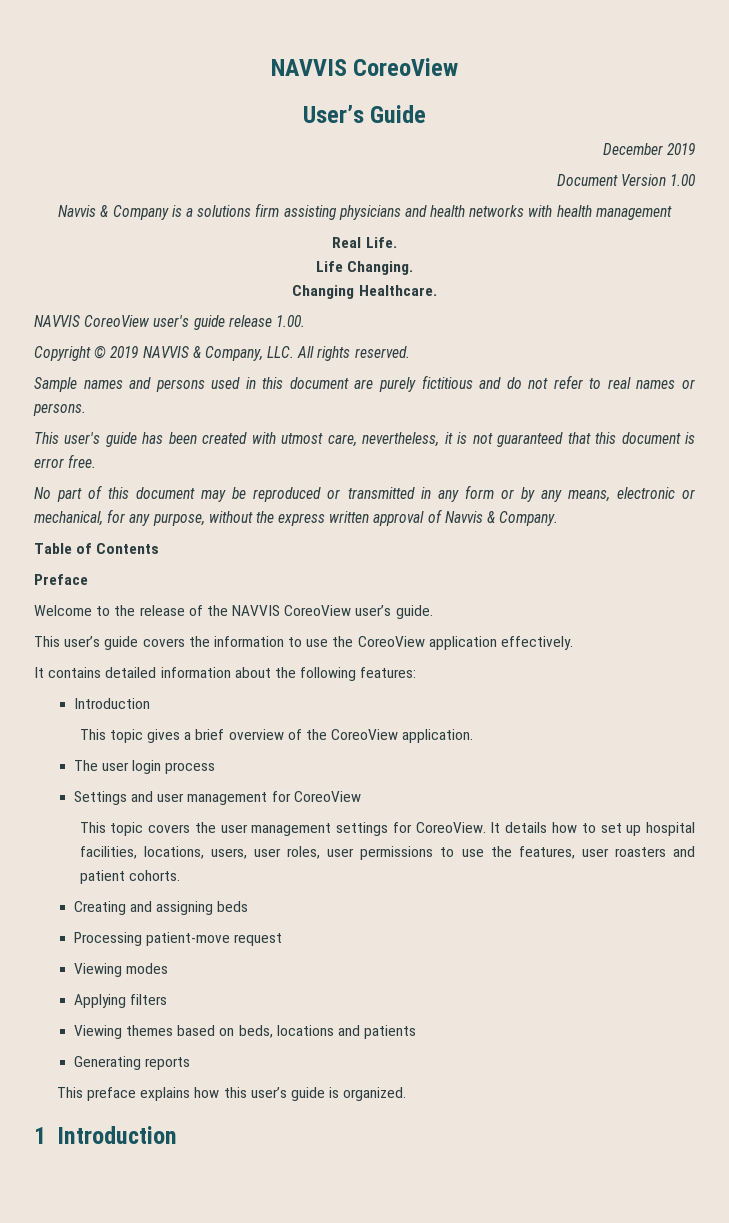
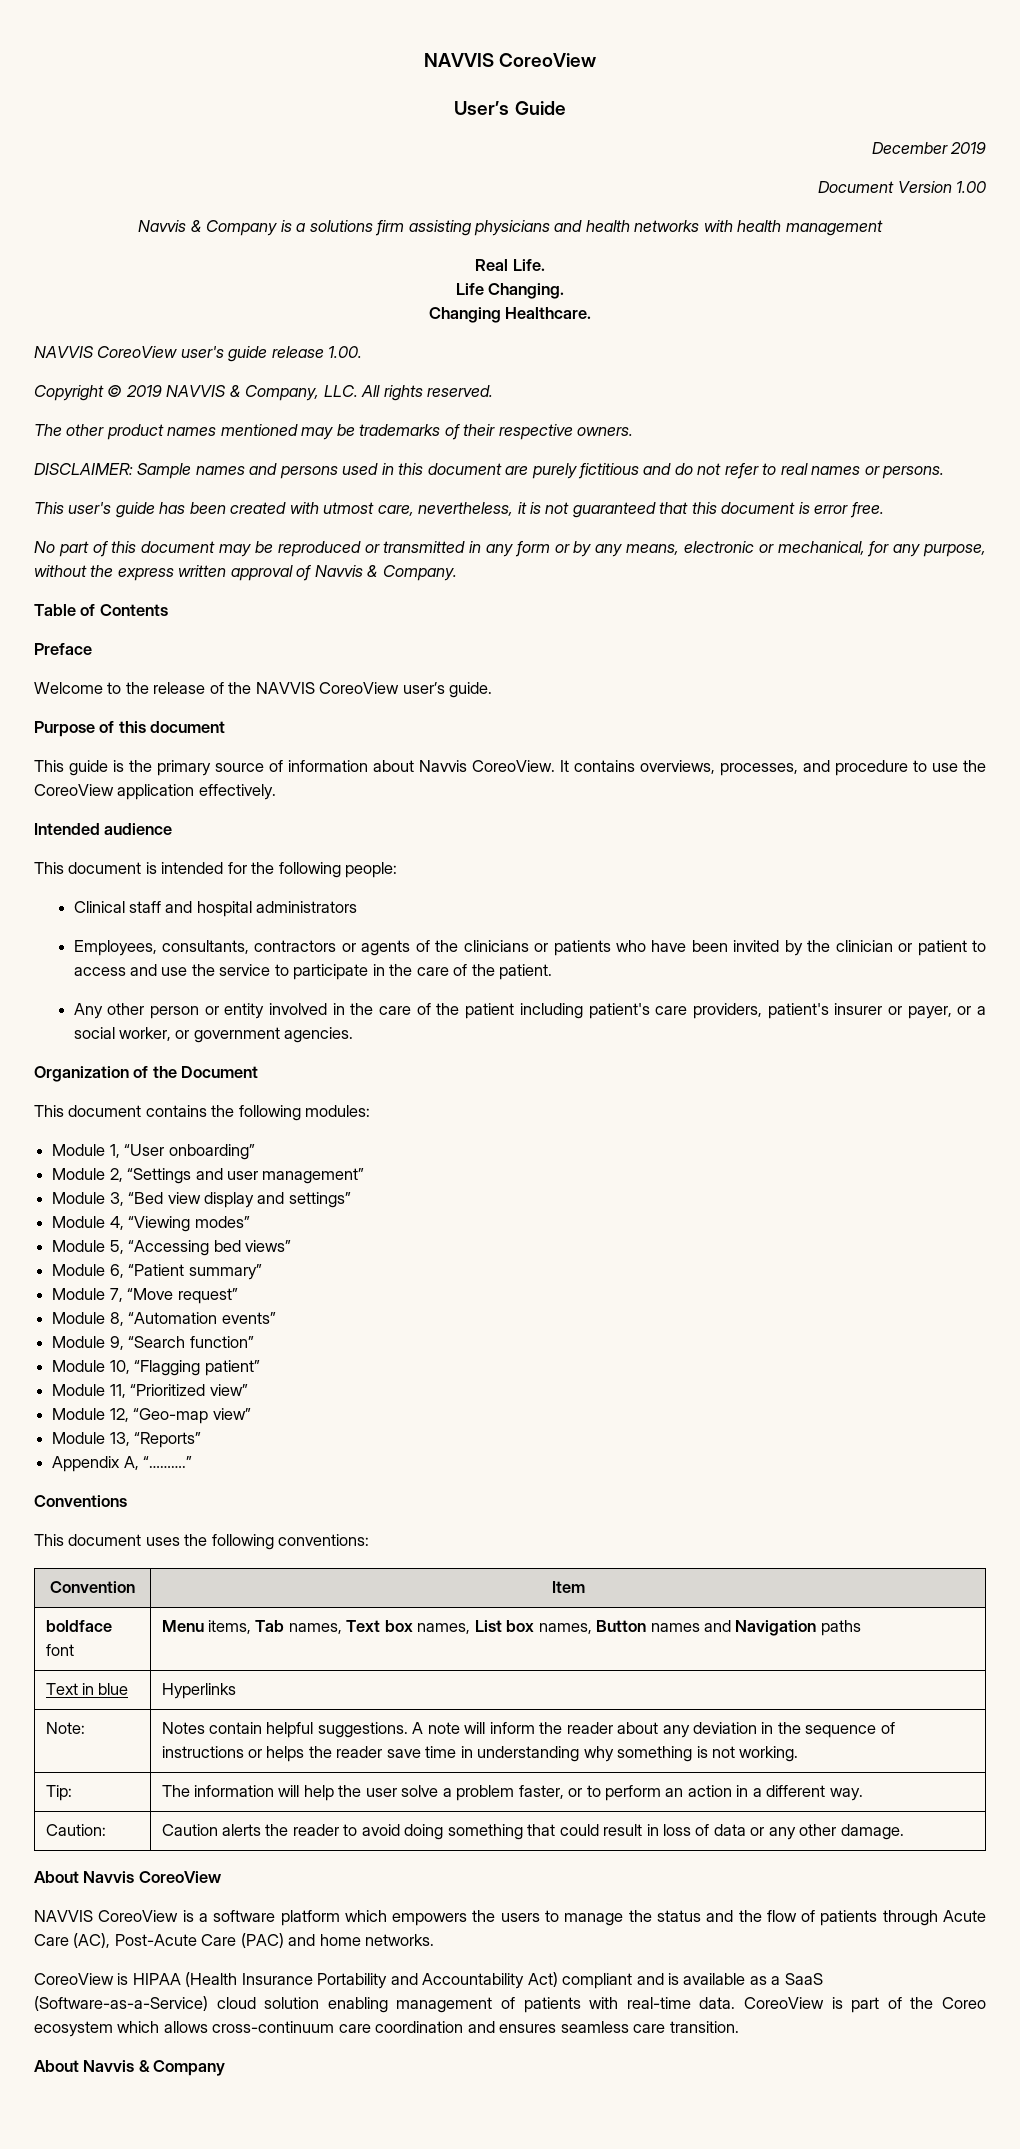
(410, 352) none -> [34,424,634,440] [34,463,133,475] The other product names mentioned may be trademarks of their respective owners. // DISCLAIMER:
[34,636,284,650] This user’s guide covers the information -> [34,721,226,737] [34,760,908,776] Purpose of this document // This guide is the primary source of information about Navvis CoreoView. It contains overviews, processes, and procedure
[34,667,417,681] [73,698,150,709] [79,729,474,743] [73,760,216,774] [73,791,361,805] [79,822,696,836] [79,846,696,860] [79,870,180,884] [73,901,249,915] [73,932,283,946] [73,963,169,977] [73,994,168,1008] [73,1025,417,1039] [73,1056,191,1070] [56,1087,407,1101] [34,1126,177,1144] It contains detailed information about the following features: // Introduction // This topic gives a brief overview of the CoreoView application. // The user login process // Settings and user management for CoreoView // This topic covers the user management settings for CoreoView. It details how to set up hospital facilities, locations, users, user roles, user permissions to use the features, user roasters and patient cohorts. // Creating and assigning beds // Processing patient-move request // Viewing modes // Applying filters // Viewing themes based on beds, locations and patients // Generating reports // This preface explains how this user’s guide is organized. // 1 Introduction -> [34,823,173,835] [34,862,398,878] [73,901,358,917] [73,940,987,956] [73,964,553,980] [73,1003,986,1019] [73,1027,354,1043] [34,1066,259,1082] [34,1105,371,1121] [52,1144,255,1160] [52,1168,365,1184] [52,1192,351,1208] [52,1216,250,1232] [52,1240,291,1256] [52,1264,262,1280] [52,1288,238,1304] [52,1312,276,1326] [52,1336,254,1350] [52,1360,260,1376] [52,1384,248,1398] [52,1408,251,1424] [52,1432,202,1448] [52,1456,193,1472] [34,1495,127,1507] [34,1534,370,1550] [50,1581,135,1593] [551,1581,585,1593] [45,1620,112,1632] [45,1644,74,1656] [161,1620,861,1636] [45,1683,129,1695] [161,1683,236,1699] [45,1722,85,1734] [161,1722,895,1738] [161,1746,799,1762] [45,1785,72,1801] [161,1785,863,1801] [45,1824,106,1836] [161,1824,904,1840] [34,1871,221,1883] [34,1910,986,1926] [34,1933,435,1948] [34,1972,823,1989] [34,1996,987,2013] [34,2021,739,2037] [34,2060,226,2076] Intended audience // This document is intended for the following people: // Clinical staff and hospital administrators // Employees, consultants, contractors or agents of the clinicians or patients who have been invited by the clinician or patient to access and use the service to participate in the care of the patient. // Any other person or entity involved in the care of the patient including patient's care providers, patient's insurer or payer, or a social worker, or government agencies. // Organization of the Document // This document contains the following modules: // Module 1, “User onboarding” // Module 2, “Settings and user management” // Module 3, “Bed view display and settings” // Module 4, “Viewing modes” // Module 5, “Accessing bed views” // Module 6, “Patient summary” // Module 7, “Move request” // Module 8, “Automation events” // Module 9, “Search function” // Module 10, “Flagging patient” // Module 11, “Prioritized view” // Module 12, “Geo-map view” // Module 13, “Reports” // Appendix A, “……….” // Conventions // This document uses the following conventions: // Convention | Item // boldface font | Menu items, Tab names, Text box names, List box names, Button names and Navigation paths // Text in blue | Hyperlinks // Note: | Notes contain helpful suggestions. A note will inform the reader about any deviation in the sequence of instructions or helps the reader save time in understanding why something is not working. // Tip: | The information will help the user solve a problem faster, or to perform an action in a different way. // Caution: | Caution alerts the reader to avoid doing something that could result in loss of data or any other damage. // About Navvis CoreoView // NAVVIS CoreoView is a software platform which empowers the users to manage the status and the flow of patients through Acute Care (AC), Post-Acute Care (PAC) and home networks. // CoreoView is HIPAA (Health Insurance Portability and Accountability Act) compliant and is available as a SaaS (Software-as-a-Service) cloud solution enabling management of patients with real-time data. CoreoView is part of the Coreo ecosystem which allows cross-continuum care coordination and ensures seamless care transition. // About Navvis & Company

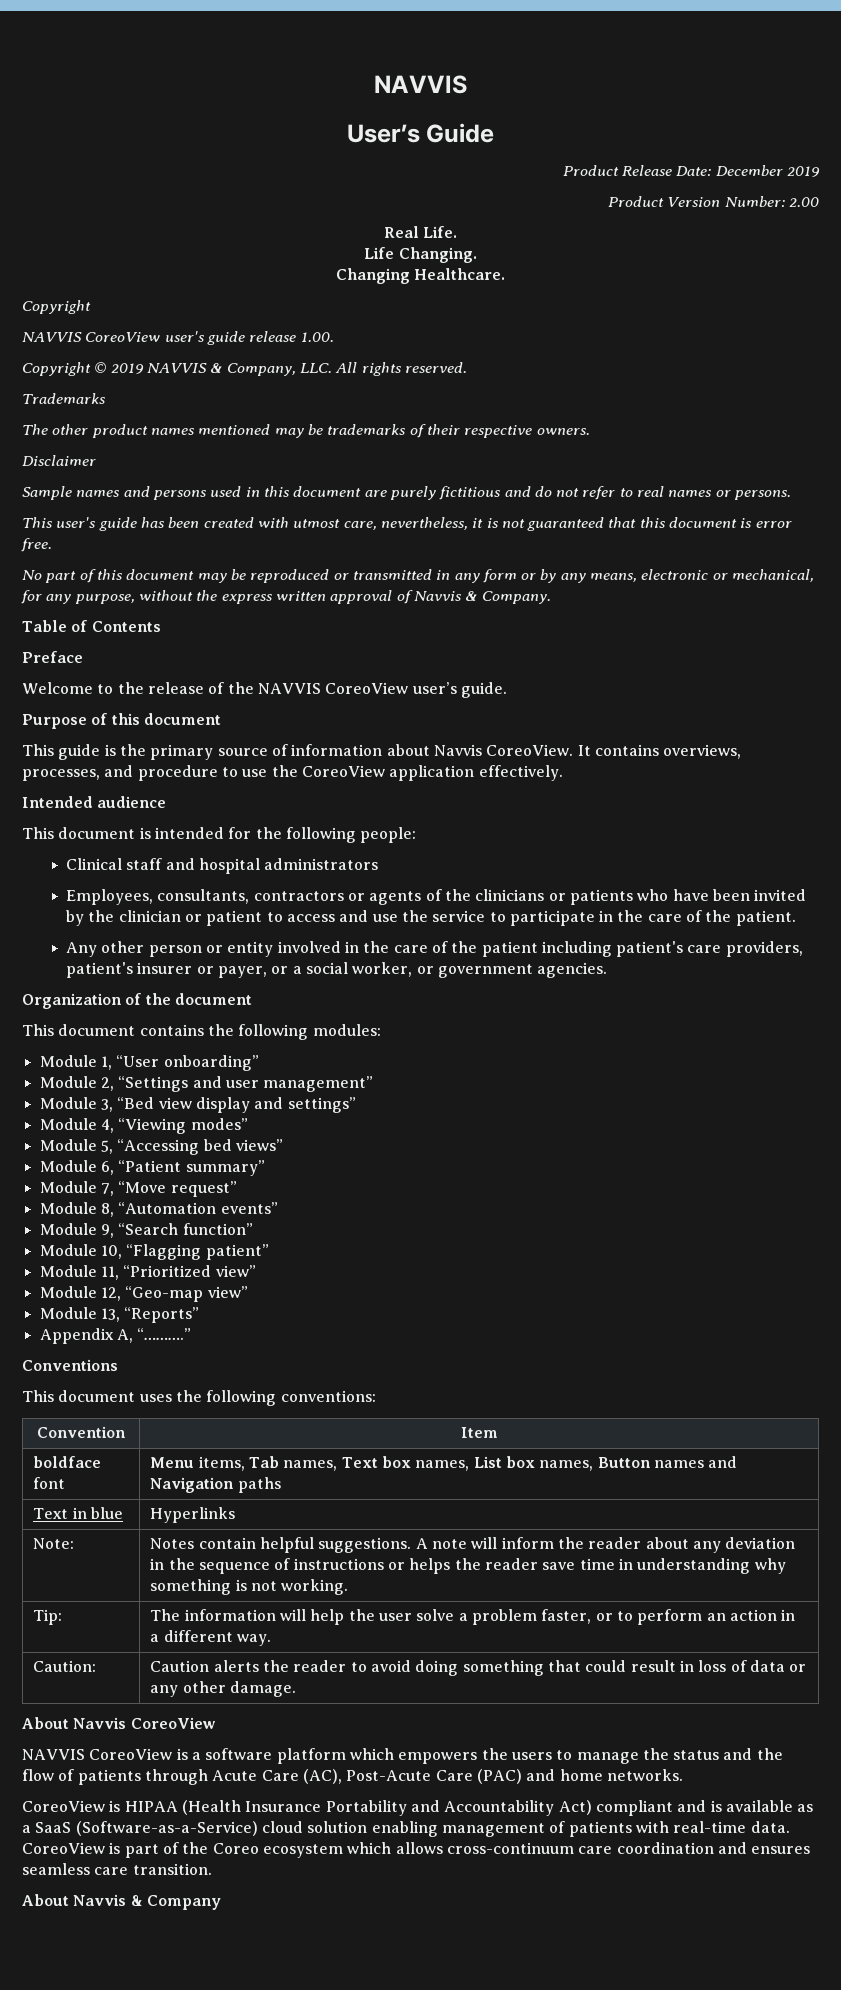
[423,53,597,67] NAVVIS CoreoView -> [374,75,467,94] NAVVIS
(566, 108) none -> [562,165,712,176] Product Release Date:
[818,181,988,193] [138,220,883,236] Document Version 1.00 // Navvis & Company is a solutions firm assisting physicians and health networks with health management -> [608,196,820,207] Product Version Number: 2.00
(592, 313) none -> [22,300,91,314] // Copyright
(494, 391) none -> [22,393,106,404] // Trademarks
[34,463,133,475] DISCLAIMER: -> [22,455,96,466] Disclaimer //
[181,1066,259,1078] Document -> [174,993,252,1005] document

